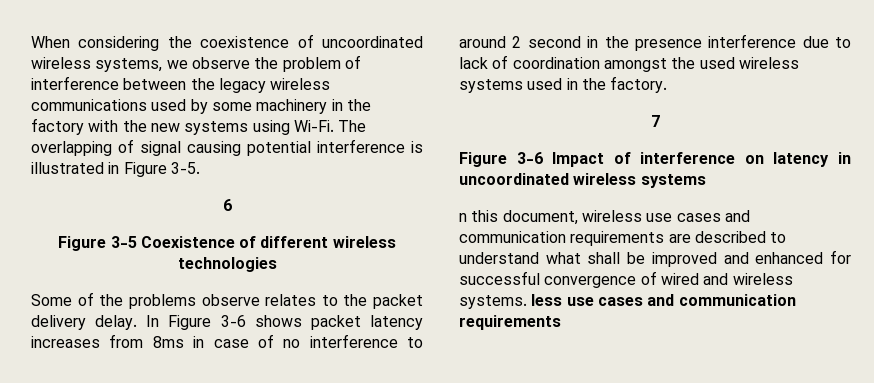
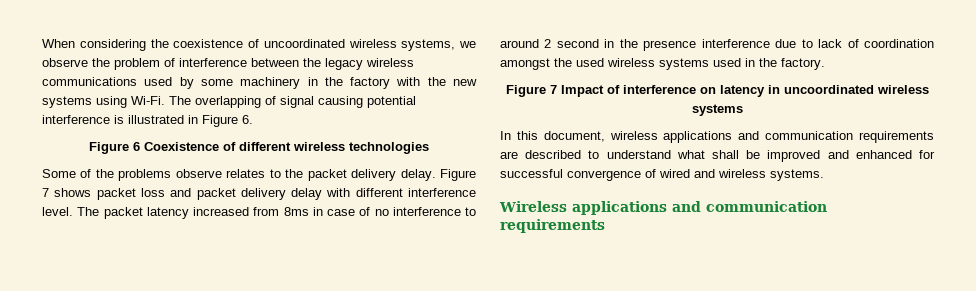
[170,162,200,174] [222,199,232,211] [58,236,137,251] 3-5. // 6 // Figure 3-5 -> [242,115,253,124] [89,142,140,154] 6. // Figure 6
[146,315,423,330] [31,336,100,348] In Figure 3-6 shows packet latency increases -> [440,169,476,181] [42,188,477,200] [42,207,249,219] Figure 7 shows packet loss and packet delivery delay with different interference level. The packet latency increased
[650,115,660,127] [459,152,543,167] 7 // Figure 3-6 -> [505,85,557,97] Figure 7
[459,213,467,222] n -> [500,131,511,140] In
[646,213,721,222] use cases -> [663,131,733,143] applications
[531,294,643,306] less use cases -> [499,201,667,215] // Wireless applications

